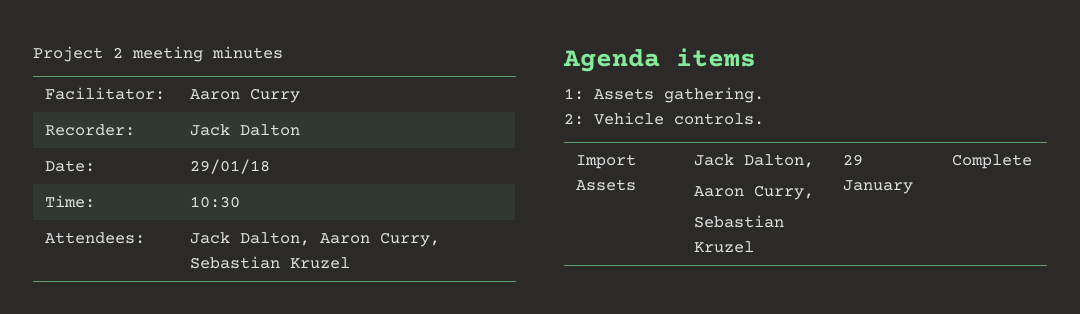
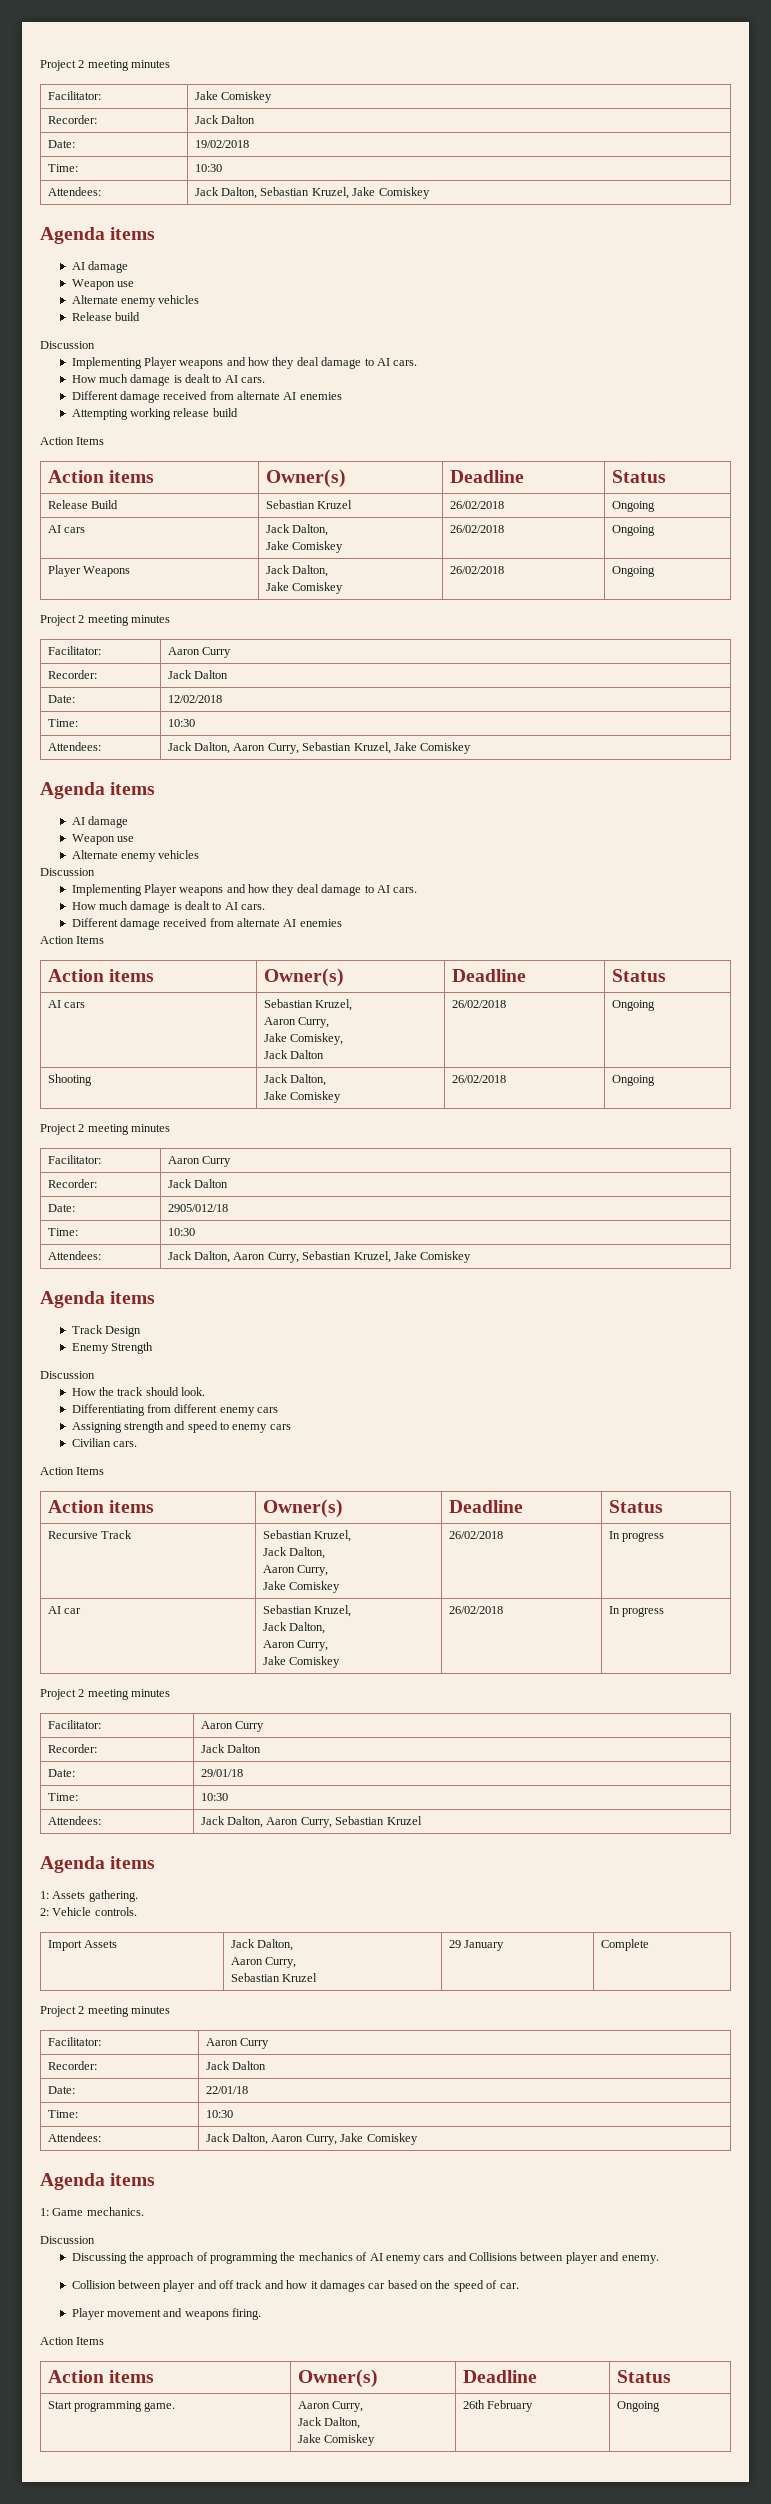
[33,46,283,62] Project 2 meeting minutes -> [40,60,171,71] [47,91,101,100] [194,91,273,103] [47,115,97,124] [194,115,256,124] [47,140,75,148] [194,140,249,148] [47,164,78,172] [194,164,222,172] [47,187,101,196] [194,187,430,199] [40,227,156,244] [71,261,128,273] [71,279,134,290] [71,295,200,307] [71,312,140,321] [40,341,95,349] [71,357,418,369] [71,374,266,386] [71,391,342,403] [71,408,238,420] [40,437,105,445] [47,470,154,483] [265,469,346,488] [449,470,524,483] [611,470,666,483] [47,500,119,509] [265,500,353,509] [449,501,504,509] [611,501,655,512] [47,525,86,533] [265,524,329,536] [265,541,344,553] [449,525,504,533] [611,525,655,536] [47,565,131,577] [265,565,329,577] [265,582,344,594] [449,566,504,574] [611,566,655,577] [40,615,171,626] [47,646,101,655] [167,647,232,658] [47,670,97,679] [167,670,229,679] [47,695,75,703] [167,695,222,703] [47,719,78,727] [167,719,195,727] [47,742,101,751] [167,742,472,754] [40,782,156,799] [71,816,128,828] [71,834,134,845] [71,850,200,862] [40,868,95,876] [71,884,418,896] [71,901,266,913] [71,918,342,930] [40,936,105,944] [47,969,154,982] [263,968,344,987] [451,969,526,982] [611,969,666,982] [47,1000,86,1008] [263,999,353,1011] [263,1017,330,1028] [263,1033,344,1045] [263,1050,325,1059] [451,1000,506,1008] [611,1000,655,1011] [47,1074,92,1086] [263,1074,327,1086] [263,1091,342,1103] [451,1075,506,1083] [611,1075,655,1086] [40,1124,171,1135] [47,1155,101,1164] [167,1156,232,1167] [47,1179,97,1188] [167,1179,229,1188] [47,1204,75,1212] [167,1204,228,1212] [47,1228,78,1236] [167,1228,195,1236] [47,1251,101,1260] [167,1251,472,1263] [40,1291,156,1308] [71,1325,141,1337] [71,1342,153,1354] [40,1371,95,1379] [71,1387,206,1396] [71,1404,279,1416] [71,1421,291,1433] [71,1438,137,1447] [40,1467,105,1475] [47,1500,154,1513] [262,1499,343,1518] [448,1500,523,1513] [608,1500,663,1513] [47,1530,133,1539] [262,1530,352,1542] [262,1547,326,1559] [262,1565,329,1576] [262,1581,341,1593] [448,1531,503,1539] [608,1531,665,1542] [47,1606,82,1614] [262,1605,352,1617] [262,1622,326,1634] [262,1640,329,1651] [262,1656,341,1668] [448,1606,503,1614] [608,1606,665,1617] [40,1689,171,1700] Project 2 meeting minutes // Facilitator: | Jake Comiskey // Recorder: | Jack Dalton // Date: | 19/02/2018 // Time: | 10:30 // Attendees: | Jack Dalton, Sebastian Kruzel, Jake Comiskey // Agenda items // AI damage // Weapon use // Alternate enemy vehicles // Release build // Discussion // Implementing Player weapons and how they deal damage to AI cars. // How much damage is dealt to AI cars. // Different damage received from alternate AI enemies // Attempting working release build // Action Items // Action items | Owner(s) | Deadline | Status // Release Build | Sebastian Kruzel | 26/02/2018 | Ongoing // AI cars | Jack Dalton, // Jake Comiskey | 26/02/2018 | Ongoing // Player Weapons | Jack Dalton, // Jake Comiskey | 26/02/2018 | Ongoing // Project 2 meeting minutes // Facilitator: | Aaron Curry // Recorder: | Jack Dalton // Date: | 12/02/2018 // Time: | 10:30 // Attendees: | Jack Dalton, Aaron Curry, Sebastian Kruzel, Jake Comiskey // Agenda items // AI damage // Weapon use // Alternate enemy vehicles // Discussion // Implementing Player weapons and how they deal damage to AI cars. // How much damage is dealt to AI cars. // Different damage received from alternate AI enemies // Action Items // Action items | Owner(s) | Deadline | Status // AI cars | Sebastian Kruzel, // Aaron Curry, // Jake Comiskey, // Jack Dalton | 26/02/2018 | Ongoing // Shooting | Jack Dalton, // Jake Comiskey | 26/02/2018 | Ongoing // Project 2 meeting minutes // Facilitator: | Aaron Curry // Recorder: | Jack Dalton // Date: | 2905/012/18 // Time: | 10:30 // Attendees: | Jack Dalton, Aaron Curry, Sebastian Kruzel, Jake Comiskey // Agenda items // Track Design // Enemy Strength // Discussion // How the track should look. // Differentiating from different enemy cars // Assigning strength and speed to enemy cars // Civilian cars. // Action Items // Action items | Owner(s) | Deadline | Status // Recursive Track | Sebastian Kruzel, // Jack Dalton, // Aaron Curry, // Jake Comiskey | 26/02/2018 | In progress // AI car | Sebastian Kruzel, // Jack Dalton, // Aaron Curry, // Jake Comiskey | 26/02/2018 | In progress // Project 2 meeting minutes
(1033, 161) none -> [40,2006,171,2017] [47,2037,101,2046] [205,2038,270,2049] [47,2061,97,2070] [205,2061,267,2070] [47,2086,75,2094] [205,2086,248,2094] [47,2110,78,2118] [205,2110,233,2118] [47,2133,101,2142] [205,2133,418,2145] [40,2173,156,2190] [40,2207,144,2216] [40,2236,95,2244] [71,2252,659,2264] [71,2280,519,2292] [71,2308,262,2320] [40,2337,105,2345] [47,2370,154,2383] [297,2369,378,2388] [462,2370,537,2383] [616,2370,671,2383] [47,2401,176,2412] [297,2401,364,2412] [297,2417,361,2429] [297,2434,376,2446] [462,2400,534,2412] [616,2401,660,2412] // Project 2 meeting minutes // Facilitator: | Aaron Curry // Recorder: | Jack Dalton // Date: | 22/01/18 // Time: | 10:30 // Attendees: | Jack Dalton, Aaron Curry, Jake Comiskey // Agenda items // 1: Game mechanics. // Discussion // Discussing the approach of programming the mechanics of AI enemy cars and Collisions between player and enemy. // Collision between player and off track and how it damages car based on the speed of car. // Player movement and weapons firing. // Action Items // Action items | Owner(s) | Deadline | Status // Start programming game. | Aaron Curry, // Jack Dalton, // Jake Comiskey | 26th February | Ongoing

